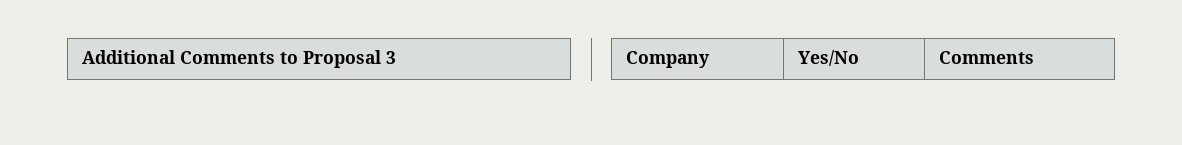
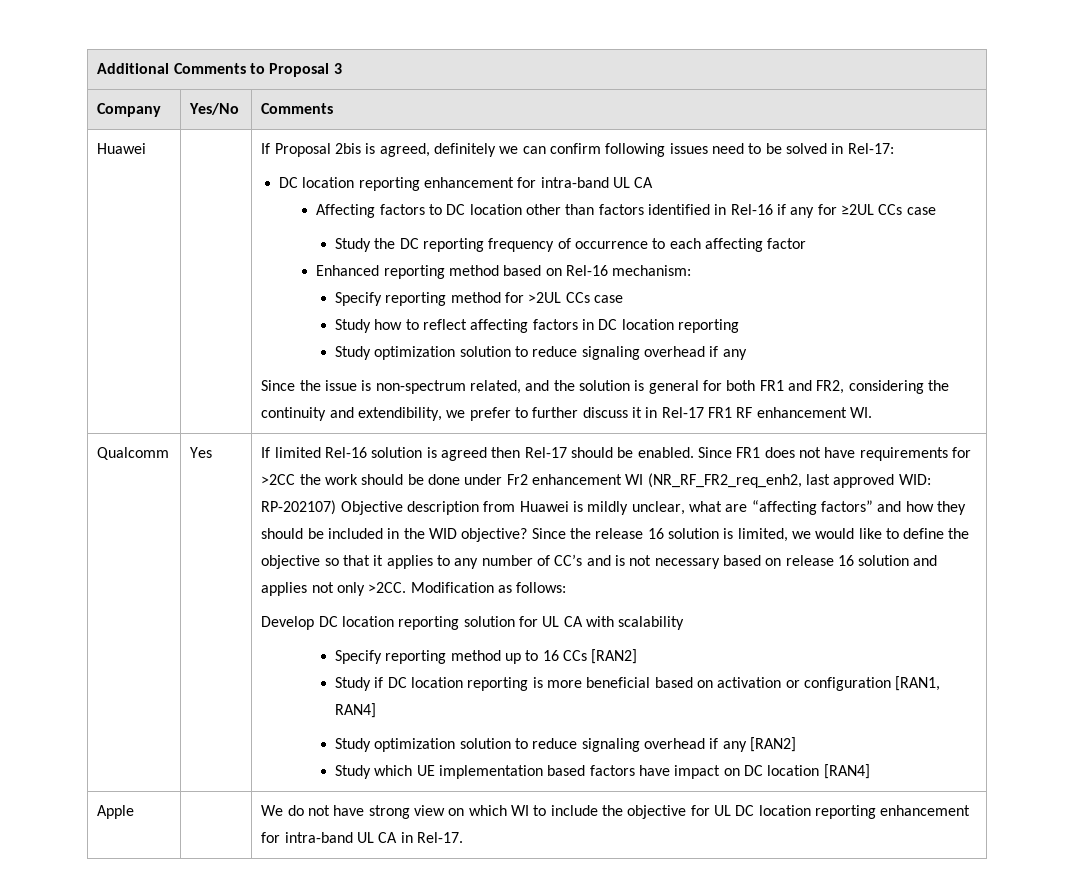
(1035, 57) none -> [97,143,147,154] [261,143,894,157] [278,177,654,191] [316,204,936,218] [335,238,807,252] [316,265,692,279] [335,292,624,306] [335,319,739,333] [335,346,747,360] [261,380,949,394] [261,407,872,421] [97,447,170,460] [190,447,213,458] [261,447,971,461] [261,473,931,488] [261,500,966,515] [261,528,970,542] [261,554,938,569] [261,582,567,596] [261,616,685,630] [335,649,638,664] [335,676,941,691] [335,703,377,718] [335,737,796,752] [335,764,870,779] [97,805,135,819] [261,805,971,819] [261,832,463,843] // Huawei | | If Proposal 2bis is agreed, definitely we can confirm following issues need to be solved in Rel-17: // DC location reporting enhancement for intra-band UL CA // Affecting factors to DC location other than factors identified in Rel-16 if any for ≥2UL CCs case // Study the DC reporting frequency of occurrence to each affecting factor // Enhanced reporting method based on Rel-16 mechanism: // Specify reporting method for >2UL CCs case // Study how to reflect affecting factors in DC location reporting // Study optimization solution to reduce signaling overhead if any // Since the issue is non-spectrum related, and the solution is general for both FR1 and FR2, considering the continuity and extendibility, we prefer to further discuss it in Rel-17 FR1 RF enhancement WI. // Qualcomm | Yes | If limited Rel-16 solution is agreed then Rel-17 should be enabled. Since FR1 does not have requirements for >2CC the work should be done under Fr2 enhancement WI (NR_RF_FR2_req_enh2, last approved WID: RP-202107) Objective description from Huawei is mildly unclear, what are “affecting factors” and how they should be included in the WID objective? Since the release 16 solution is limited, we would like to define the objective so that it applies to any number of CC’s and is not necessary based on release 16 solution and applies not only >2CC. Modification as follows: // Develop DC location reporting solution for UL CA with scalability // Specify reporting method up to 16 CCs [RAN2] // Study if DC location reporting is more beneficial based on activation or configuration [RAN1, RAN4] // Study optimization solution to reduce signaling overhead if any [RAN2] // Study which UE implementation based factors have impact on DC location [RAN4] // Apple | | We do not have strong view on which WI to include the objective for UL DC location reporting enhancement for intra-band UL CA in Rel-17.

